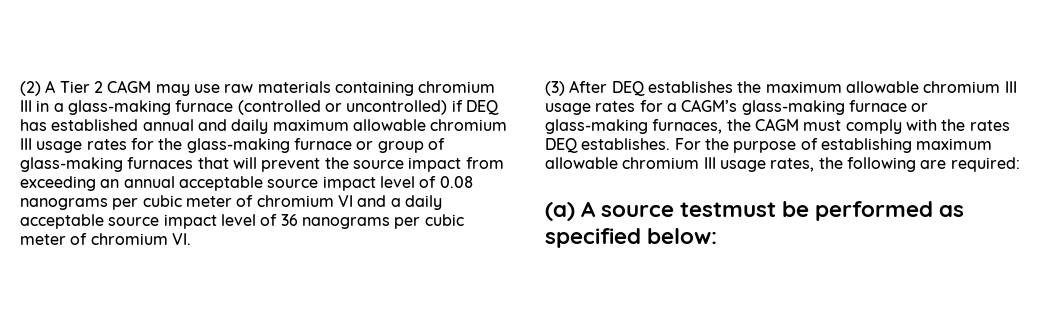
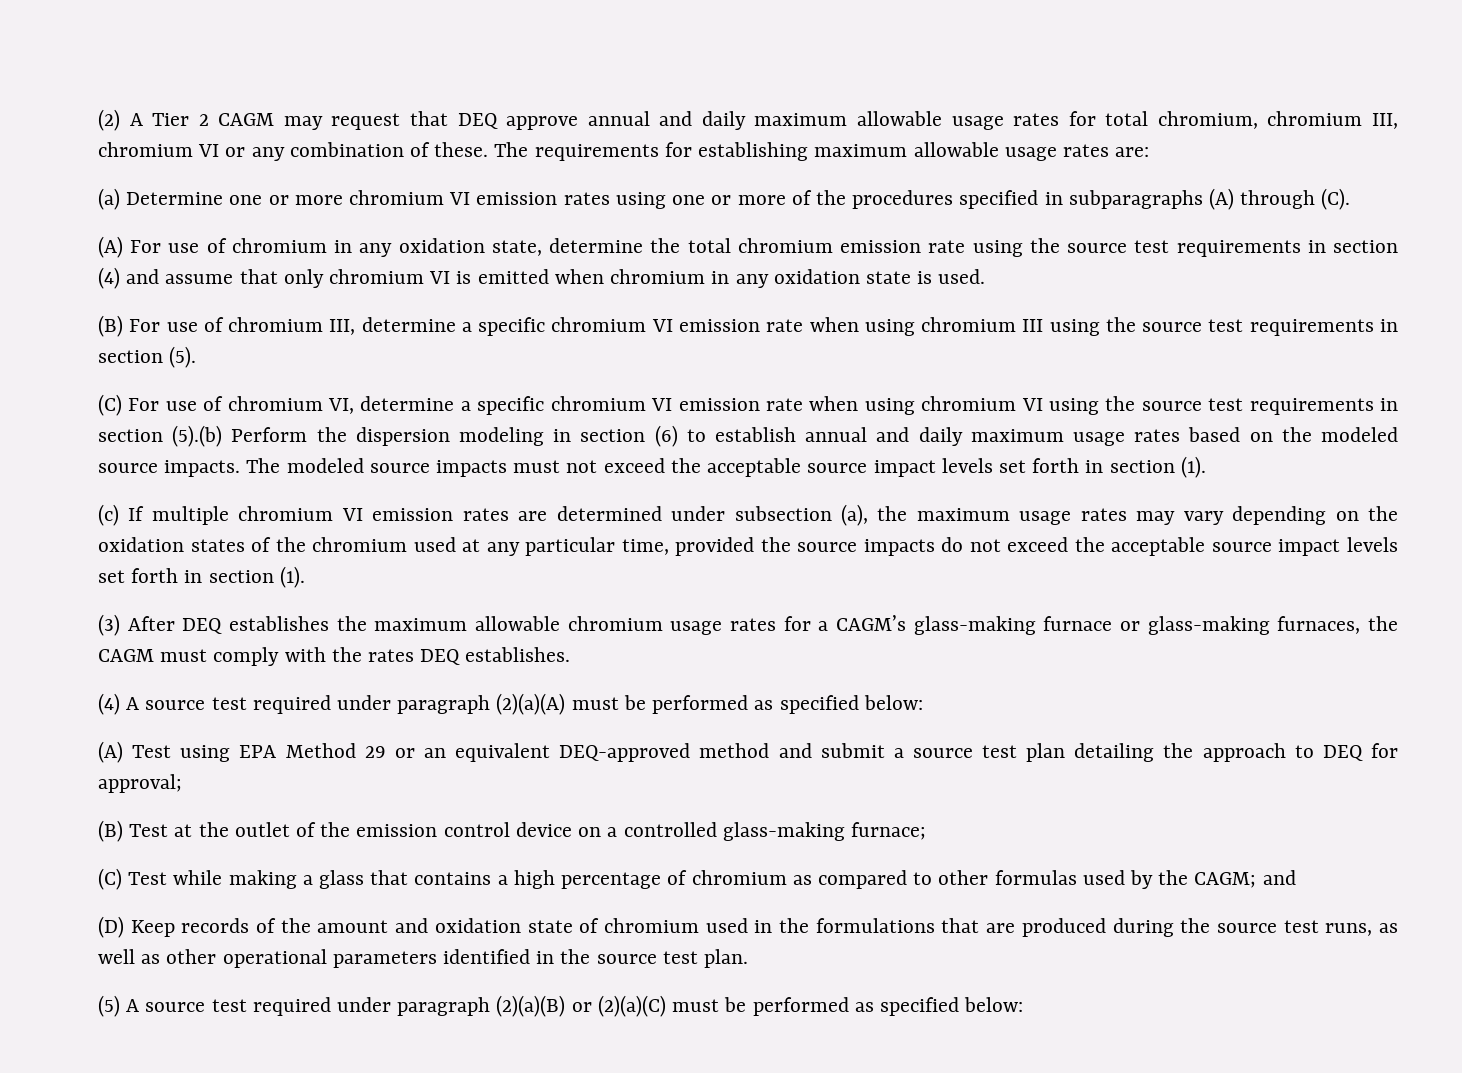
[193,81,496,96] [20,100,499,115] [20,119,139,131] use raw materials containing chromium III in a glass-making furnace (controlled or uncontrolled) if DEQ has established -> [331,111,579,130] request that DEQ approve
[430,119,508,131] [20,138,445,153] [20,157,504,172] [20,176,473,191] [20,195,442,210] [20,214,464,229] [20,233,191,245] chromium III usage rates for the glass-making furnace or group of glass-making furnaces that will prevent the source impact from exceeding an annual acceptable source impact level of 0.08 nanograms per cubic meter of chromium VI and a daily acceptable source impact level of 36 nanograms per cubic meter of chromium VI. -> [951,111,1398,130] [98,142,1150,161] [98,188,1351,210] [98,236,1398,258] [98,267,986,289] [98,315,1398,337] [98,346,197,368] [98,394,1398,416] [98,425,1399,447] [98,456,1206,478] [98,504,1399,526] [98,537,1399,556] [98,566,305,588] usage rates for total chromium, chromium III, chromium VI or any combination of these. The requirements for establishing maximum allowable usage rates are: // (a) Determine one or more chromium VI emission rates using one or more of the procedures specified in subparagraphs (A) through (C). // (A) For use of chromium in any oxidation state, determine the total chromium emission rate using the source test requirements in section (4) and assume that only chromium VI is emitted when chromium in any oxidation state is used. // (B) For use of chromium III, determine a specific chromium VI emission rate when using chromium III using the source test requirements in section (5). // (C) For use of chromium VI, determine a specific chromium VI emission rate when using chromium VI using the source test requirements in section (5).(b) Perform the dispersion modeling in section (6) to establish annual and daily maximum usage rates based on the modeled source impacts. The modeled source impacts must not exceed the acceptable source impact levels set forth in section (1). // (c) If multiple chromium VI emission rates are determined under subsection (a), the maximum usage rates may vary depending on the oxidation states of the chromium used at any particular time, provided the source impacts do not exceed the acceptable source impact levels set forth in section (1).
[1004,81,1017,93] III -> (663, 623) none
[674,138,993,153] [545,157,1020,172] [545,201,965,221] [545,228,718,248] For the purpose of establishing maximum allowable chromium III usage rates, the following are required: // (a) A source testmust be performed as specified below: -> [98,693,923,715] [98,741,1399,763] [98,774,182,793] [98,820,926,842] [98,868,1296,890] [98,916,1398,938] [98,949,749,968] [98,995,1024,1017] // (4) A source test required under paragraph (2)(a)(A) must be performed as specified below: // (A) Test using EPA Method 29 or an equivalent DEQ-approved method and submit a source test plan detailing the approach to DEQ for approval; // (B) Test at the outlet of the emission control device on a controlled glass-making furnace; // (C) Test while making a glass that contains a high percentage of chromium as compared to other formulas used by the CAGM; and // (D) Keep records of the amount and oxidation state of chromium used in the formulations that are produced during the source test runs, as well as other operational parameters identified in the source test plan. // (5) A source test required under paragraph (2)(a)(B) or (2)(a)(C) must be performed as specified below:

